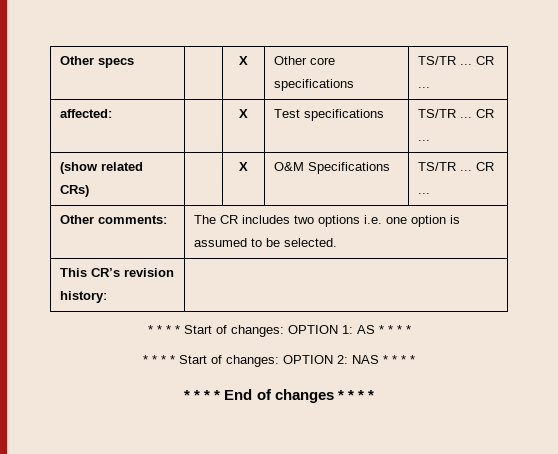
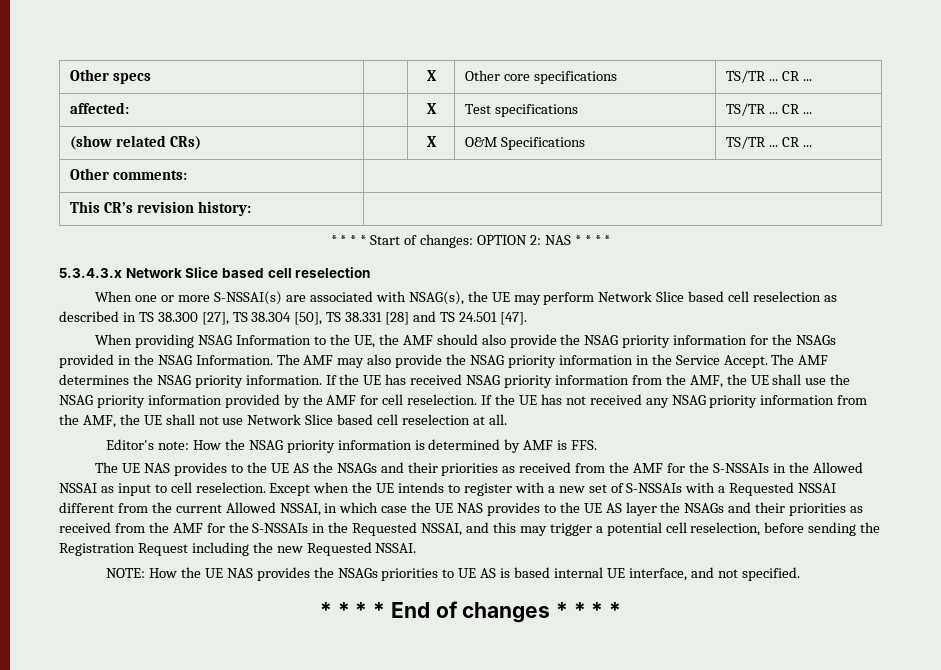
[193,215,460,227] [193,238,337,247] [59,268,174,277] [59,291,107,303] [147,325,411,337] The CR includes two options i.e. one option is assumed to be selected. // This CR’s revision history: | // * * * * Start of changes: OPTION 1: AS * * * * -> [70,201,251,216] // This CR’s revision history: |
(415, 359) none -> [59,267,371,278] [95,291,837,305] [59,311,527,325] [95,334,836,348] [59,354,829,368] [59,374,851,388] [59,394,868,408] [59,414,507,428] [106,439,598,453] [95,462,863,476] [59,482,837,496] [59,502,864,516] [59,522,881,536] [59,542,417,556] [106,567,800,581] // 5.3.4.3.x Network Slice based cell reselection // When one or more S-NSSAI(s) are associated with NSAG(s), the UE may perform Network Slice based cell reselection as described in TS 38.300 [27], TS 38.304 [50], TS 38.331 [28] and TS 24.501 [47]. // When providing NSAG Information to the UE, the AMF should also provide the NSAG priority information for the NSAGs provided in the NSAG Information. The AMF may also provide the NSAG priority information in the Service Accept. The AMF determines the NSAG priority information. If the UE has received NSAG priority information from the AMF, the UE shall use the NSAG priority information provided by the AMF for cell reselection. If the UE has not received any NSAG priority information from the AMF, the UE shall not use Network Slice based cell reselection at all. // Editor's note: How the NSAG priority information is determined by AMF is FFS. // The UE NAS provides to the UE AS the NSAGs and their priorities as received from the AMF for the S-NSSAIs in the Allowed NSSAI as input to cell reselection. Except when the UE intends to register with a new set of S-NSSAIs with a Requested NSSAI different from the current Allowed NSSAI, in which case the UE NAS provides to the UE AS layer the NSAGs and their priorities as received from the AMF for the S-NSSAIs in the Requested NSSAI, and this may trigger a potential cell reselection, before sending the Registration Request including the new Requested NSSAI. // NOTE: How the UE NAS provides the NSAGs priorities to UE AS is based internal UE interface, and not specified.

